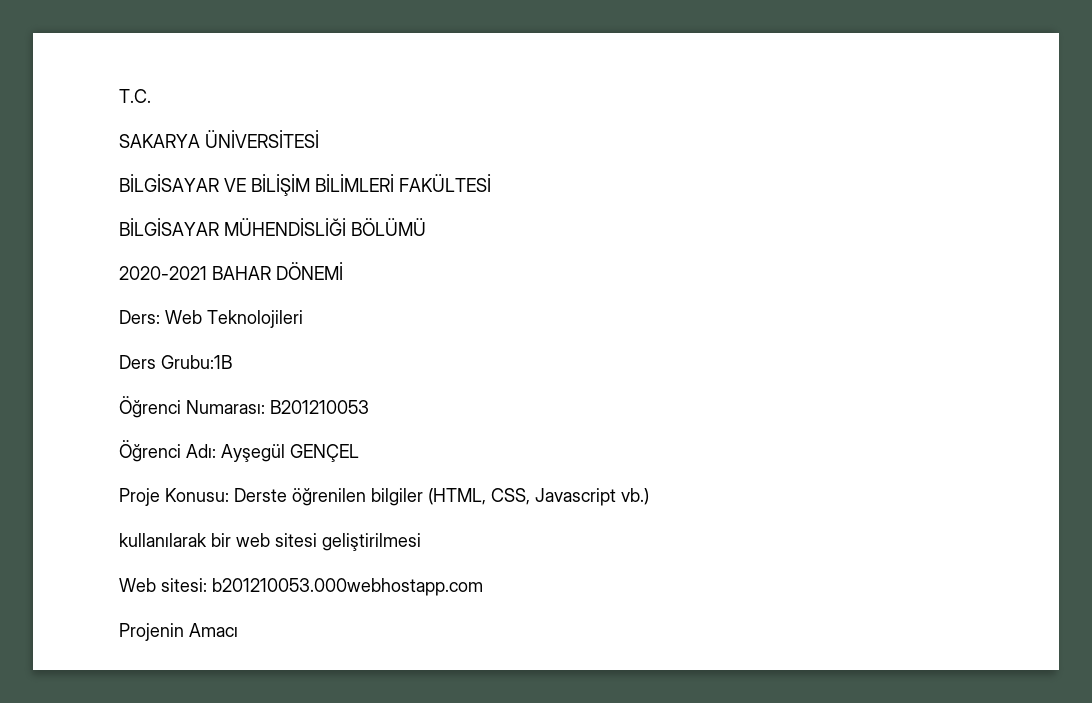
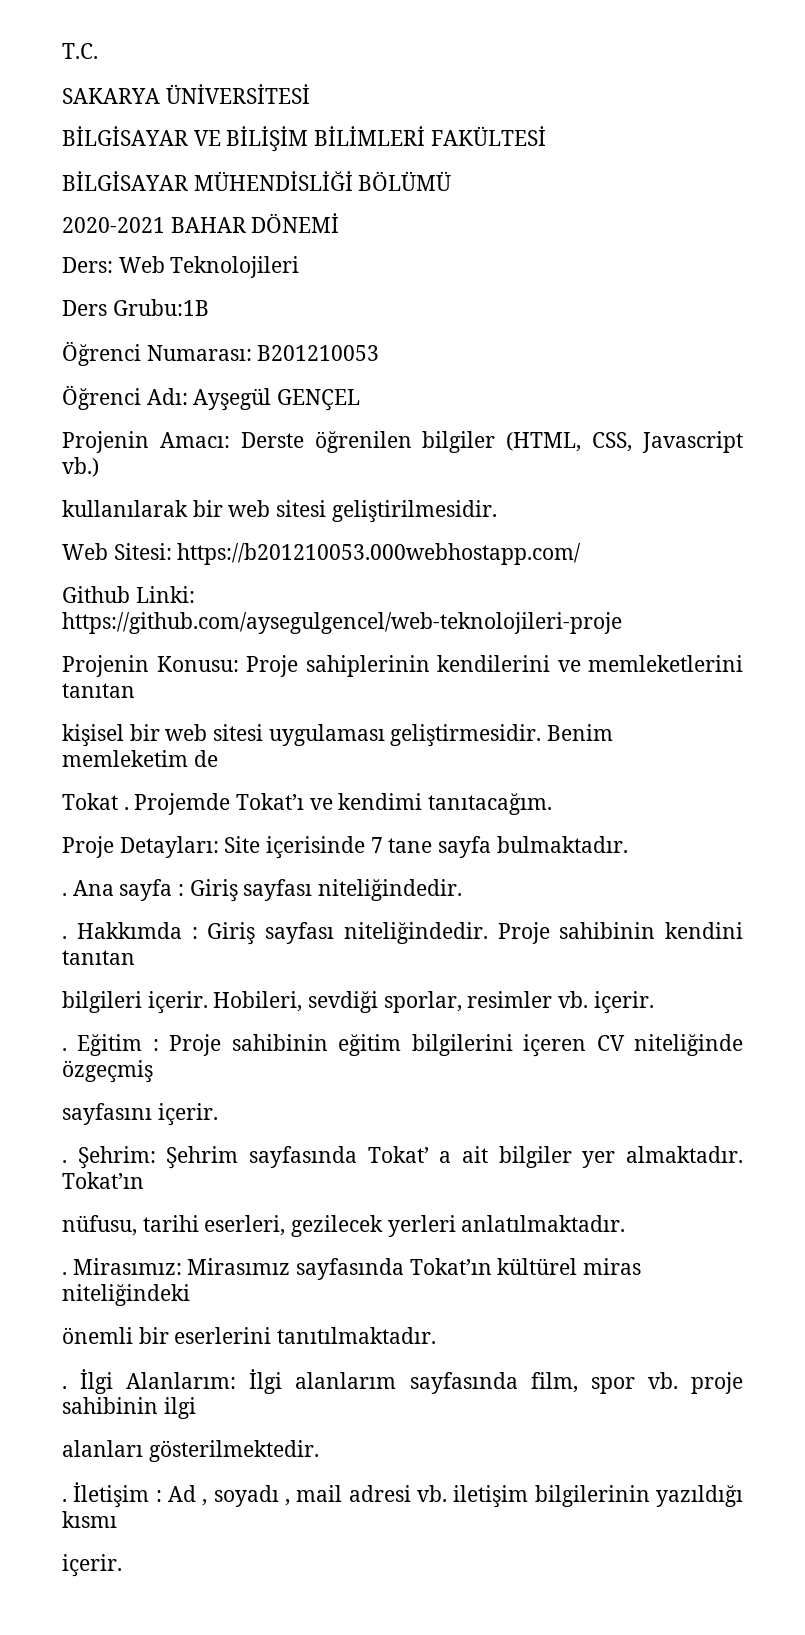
[119,488,229,506] Proje Konusu: -> [62,431,230,453] Projenin Amacı:
[322,533,421,551] [119,578,483,596] [119,623,238,641] geliştirilmesi // Web sitesi: b201210053.000webhostapp.com // Projenin Amacı -> [331,500,497,523] [62,543,582,565] [62,586,195,603] [62,612,622,634] [62,655,743,677] [62,683,135,698] [62,724,614,747] [62,750,218,767] [62,793,553,815] [62,836,628,859] [62,879,463,902] [62,922,743,945] [62,950,135,965] [62,991,654,1014] [62,1034,743,1057] [62,1060,153,1083] [62,1103,218,1126] [62,1146,743,1169] [62,1172,144,1189] [62,1215,626,1237] [62,1258,642,1280] [62,1284,190,1306] [62,1327,437,1344] [62,1369,743,1394] [62,1397,196,1419] [62,1440,319,1462] [62,1482,743,1508] [62,1511,117,1528] [62,1554,122,1577] geliştirilmesidir. // Web Sitesi: https://b201210053.000webhostapp.com/ // Github Linki: https://github.com/aysegulgencel/web-teknolojileri-proje // Projenin Konusu: Proje sahiplerinin kendilerini ve memleketlerini tanıtan // kişisel bir web sitesi uygulaması geliştirmesidir. Benim memleketim de // Tokat . Projemde Tokat’ı ve kendimi tanıtacağım. // Proje Detayları: Site içerisinde 7 tane sayfa bulmaktadır. // . Ana sayfa : Giriş sayfası niteliğindedir. // . Hakkımda : Giriş sayfası niteliğindedir. Proje sahibinin kendini tanıtan // bilgileri içerir. Hobileri, sevdiği sporlar, resimler vb. içerir. // . Eğitim : Proje sahibinin eğitim bilgilerini içeren CV niteliğinde özgeçmiş // sayfasını içerir. // . Şehrim: Şehrim sayfasında Tokat’ a ait bilgiler yer almaktadır. Tokat’ın // nüfusu, tarihi eserleri, gezilecek yerleri anlatılmaktadır. // . Mirasımız: Mirasımız sayfasında Tokat’ın kültürel miras niteliğindeki // önemli bir eserlerini tanıtılmaktadır. // . İlgi Alanlarım: İlgi alanlarım sayfasında film, spor vb. proje sahibinin ilgi // alanları gösterilmektedir. // . İletişim : Ad , soyadı , mail adresi vb. iletişim bilgilerinin yazıldığı kısmı // içerir.

